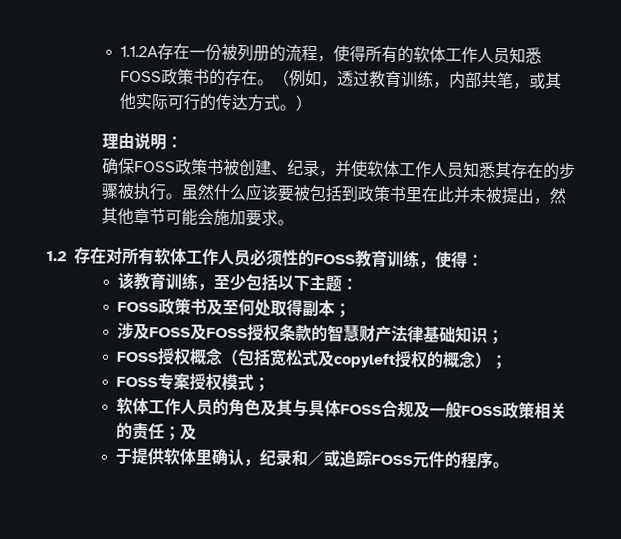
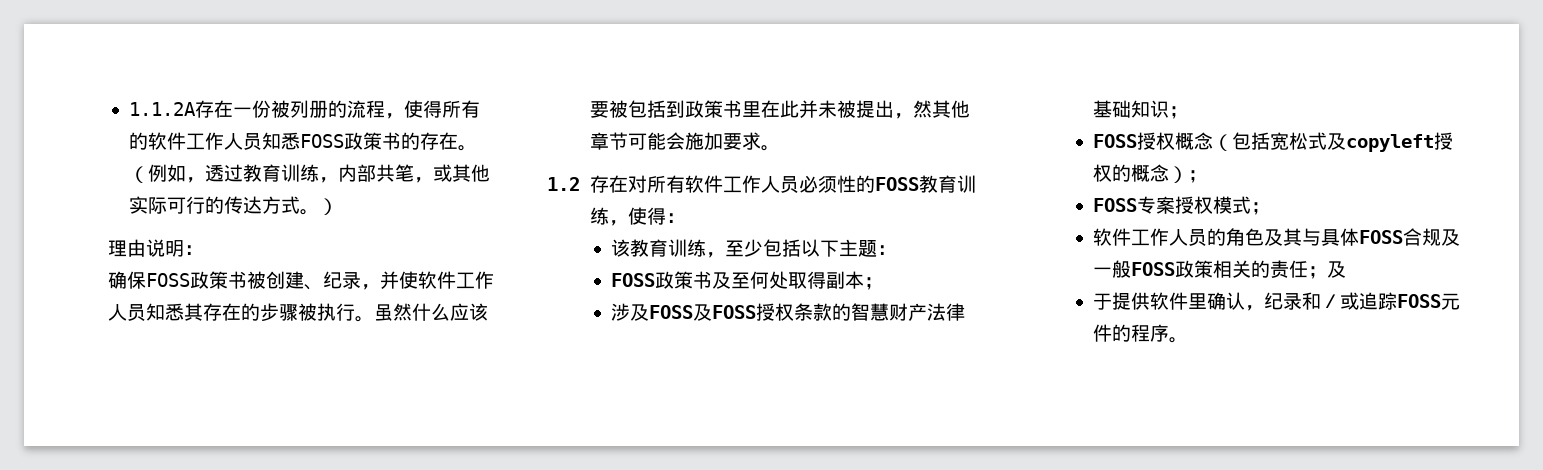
[429,46,447,63] 体 -> [167,132,187,150] 件
[382,160,400,177] 体 -> [437,271,457,289] 件
[170,248,187,265] 体 -> [703,175,723,193] 件
[132,397,150,415] 体 -> [1112,228,1132,246] 件
[179,448,197,465] 体 -> [1169,292,1189,310] 件

